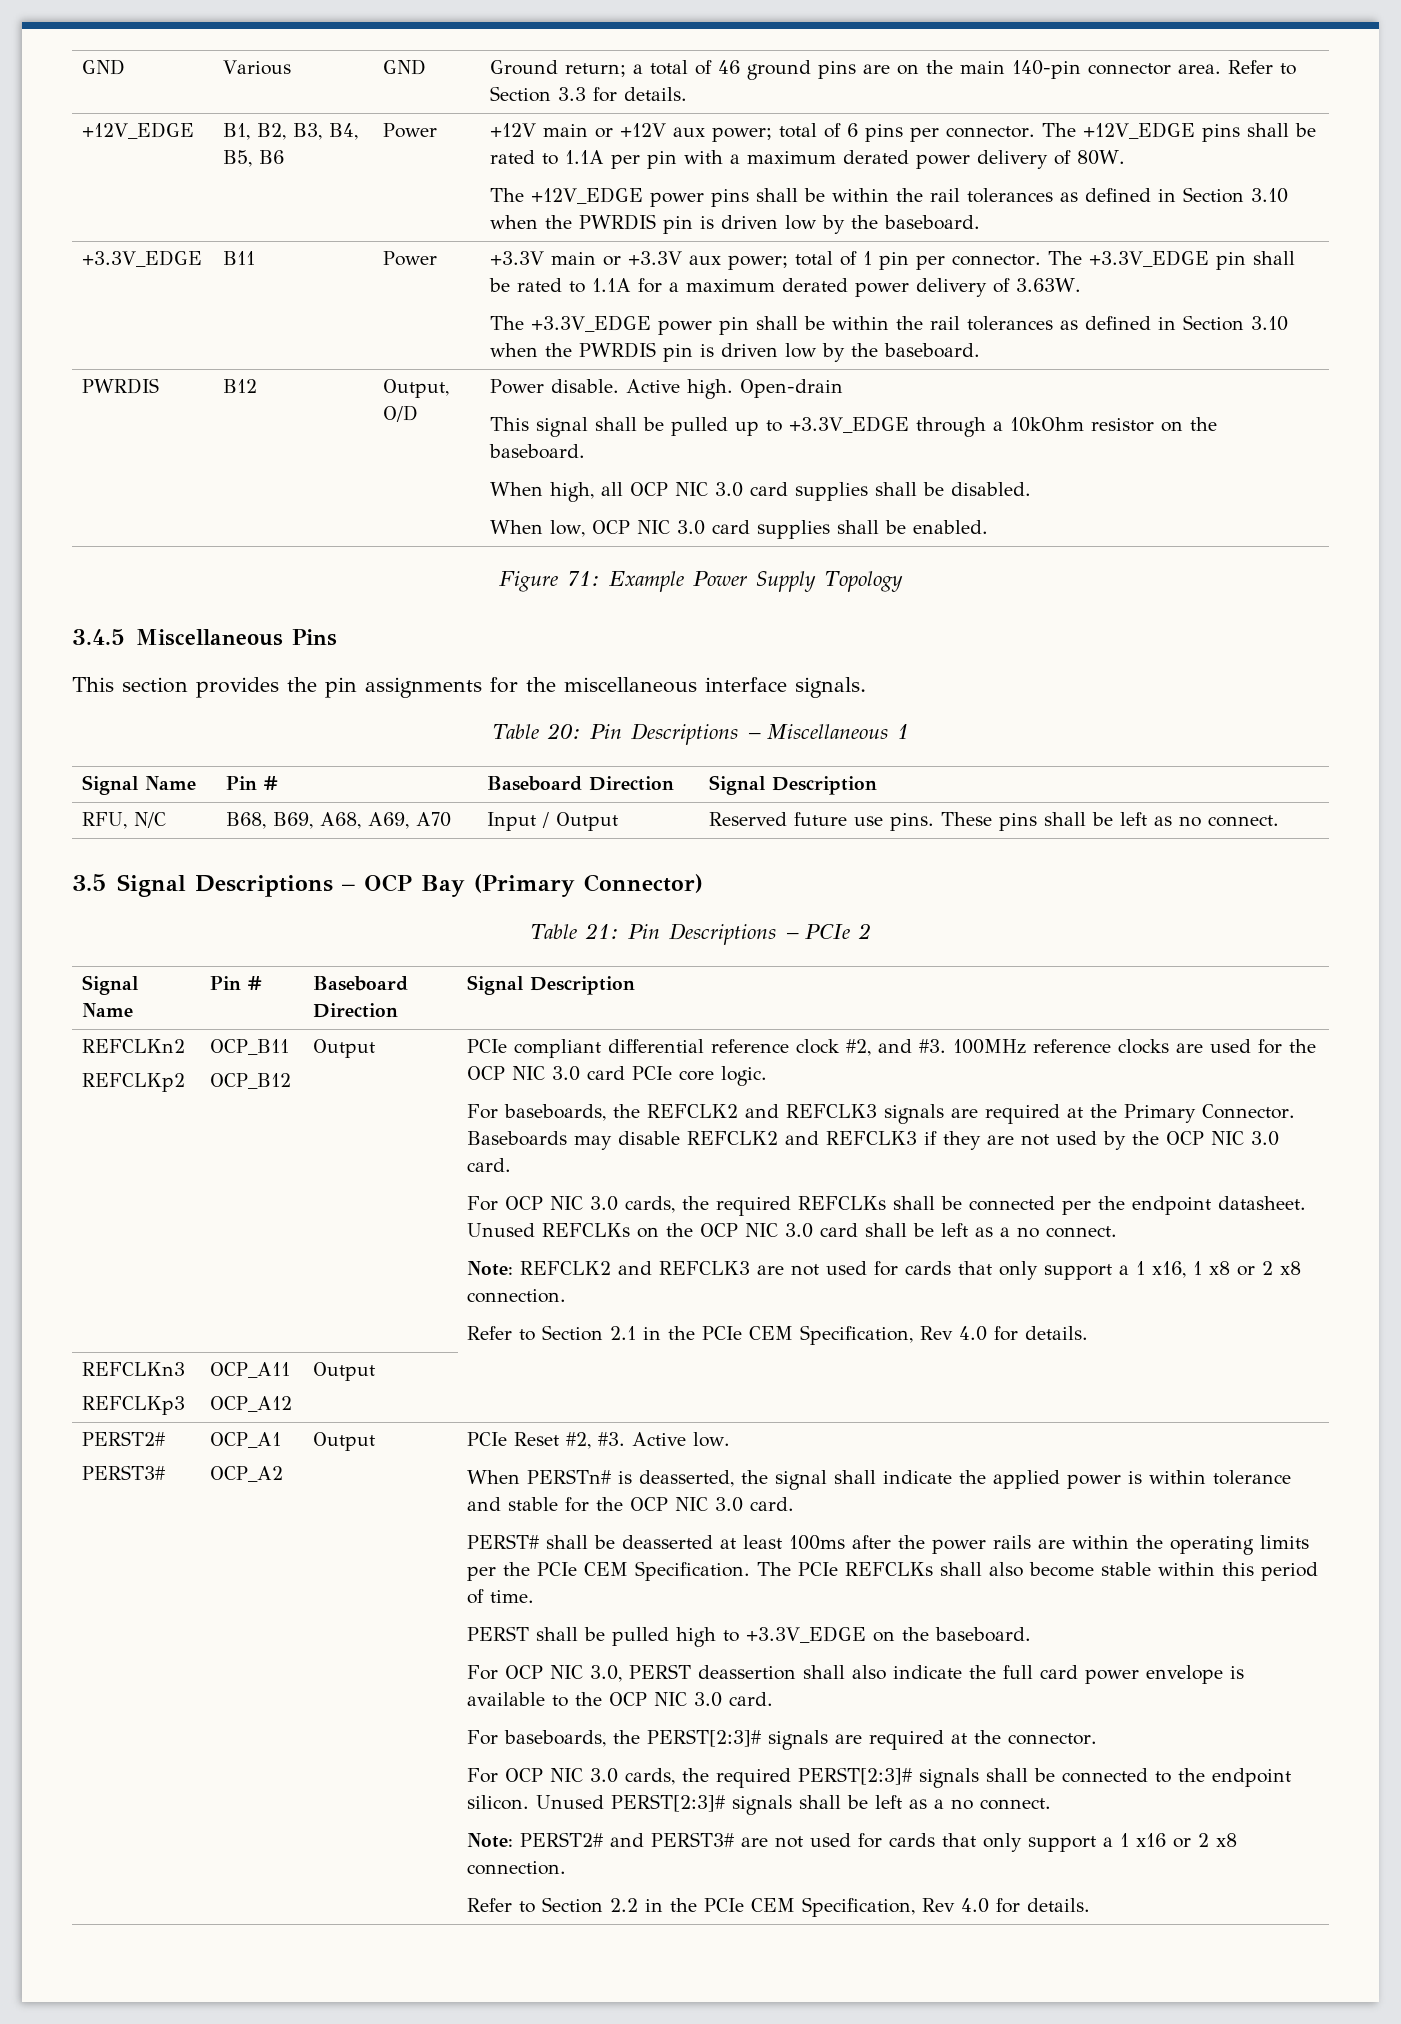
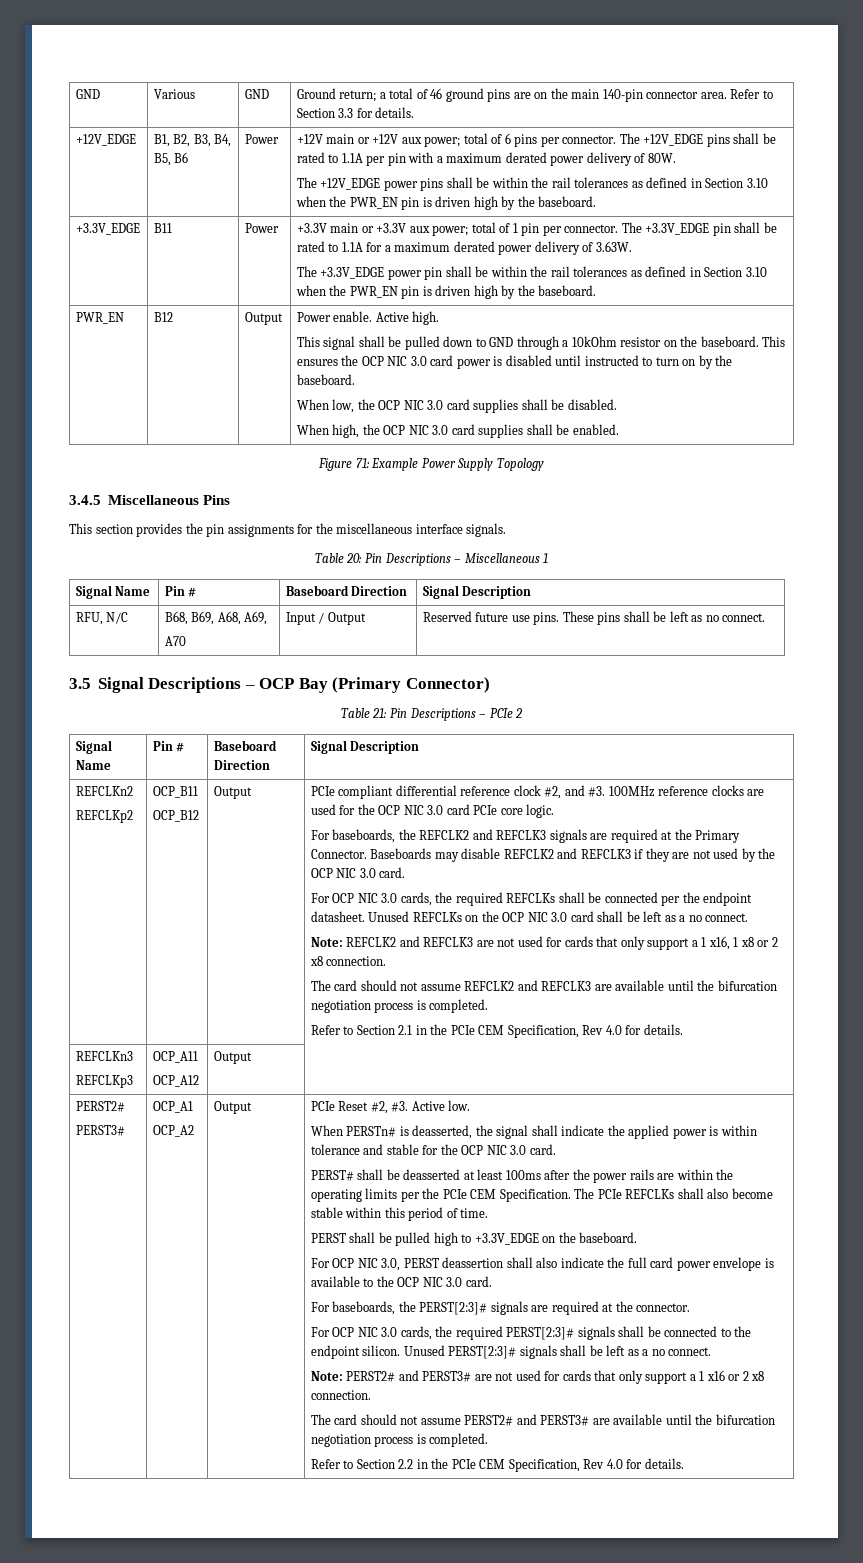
[579,214,818,234] PWRDIS pin is driven low -> [349,196,498,210] PWR_EN pin is driven high
[579,342,981,362] [82,378,160,394] PWRDIS pin is driven low by the baseboard. // PWRDIS -> [349,285,597,299] [75,312,124,324] PWR_EN pin is driven high by the baseboard. // PWR_EN
[383,379,450,398] [383,405,419,422] [490,379,620,394] Output, O/D | Power disable. -> [244,312,283,325] [296,311,373,322] Output | Power enable.
[740,379,844,398] Open-drain -> (440, 318) none
[735,416,910,436] up to +3.3V_EDGE -> [443,336,514,347] down to GND
[490,482,624,502] // When high, all -> [762,336,786,347] [296,355,733,369] [296,374,355,385] [296,399,375,413] This ensures the OCP NIC 3.0 card power is disabled until instructed to turn on by the baseboard. // When low, the
[550,520,586,537] low, -> [332,424,380,438] high, the
(410, 820) none -> (268, 618) //
(567, 1296) none -> [310,980,777,991] [310,999,489,1013] // The card should not assume REFCLK2 and REFCLK3 are available until the bifurcation negotiation process is completed.
(567, 1868) none -> [310,1414,775,1426] [310,1433,489,1447] // The card should not assume PERST2# and PERST3# are available until the bifurcation negotiation process is completed.

